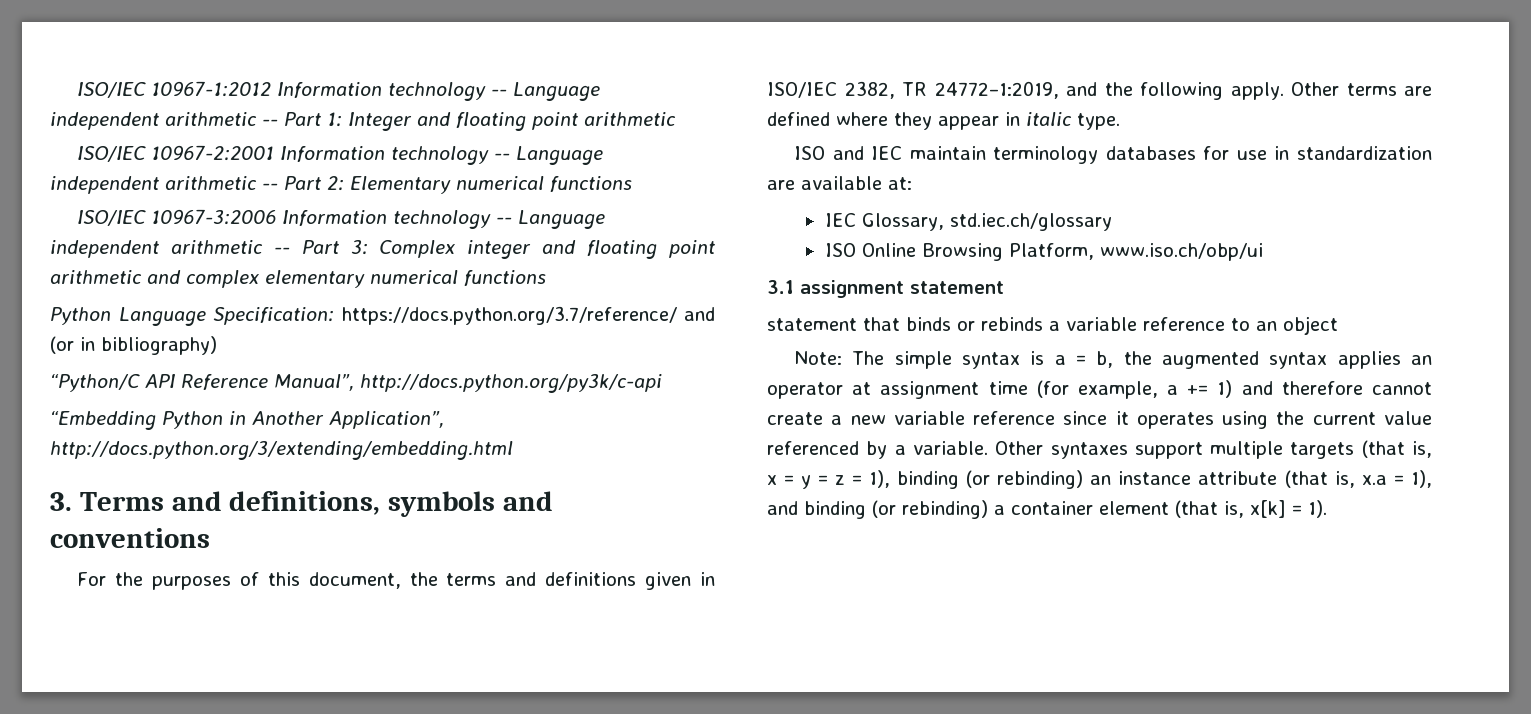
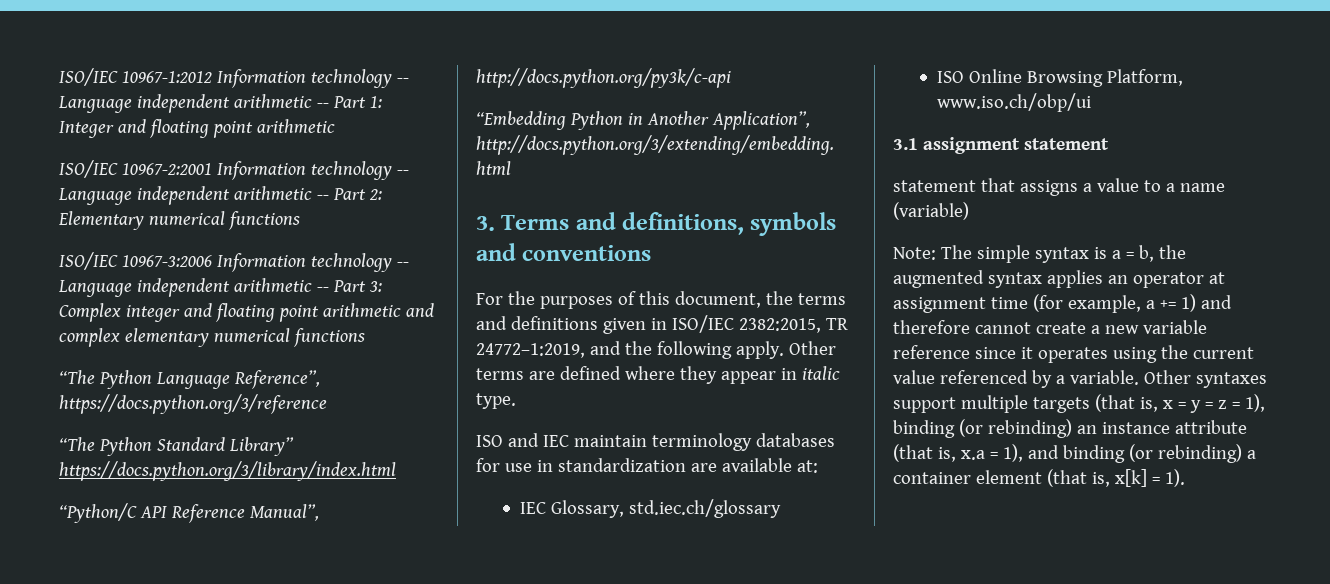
(546, 278) none -> [59,370,95,384] “The
[213,306,715,325] [50,336,217,355] Specification: https://docs.python.org/3.7/reference/ and (or in bibliography) -> [233,370,320,389] [59,394,327,414] [59,437,294,456] [59,461,396,481] Reference”, https://docs.python.org/3/reference // “The Python Standard Library” https://docs.python.org/3/library/index.html
[844,81,895,99] 2382, -> [738,318,821,333] 2382:2015,
[906,316,1338,335] binds or rebinds a variable reference to an object -> [1019,178,1225,196] [893,202,969,220] assigns a value to a name (variable)

